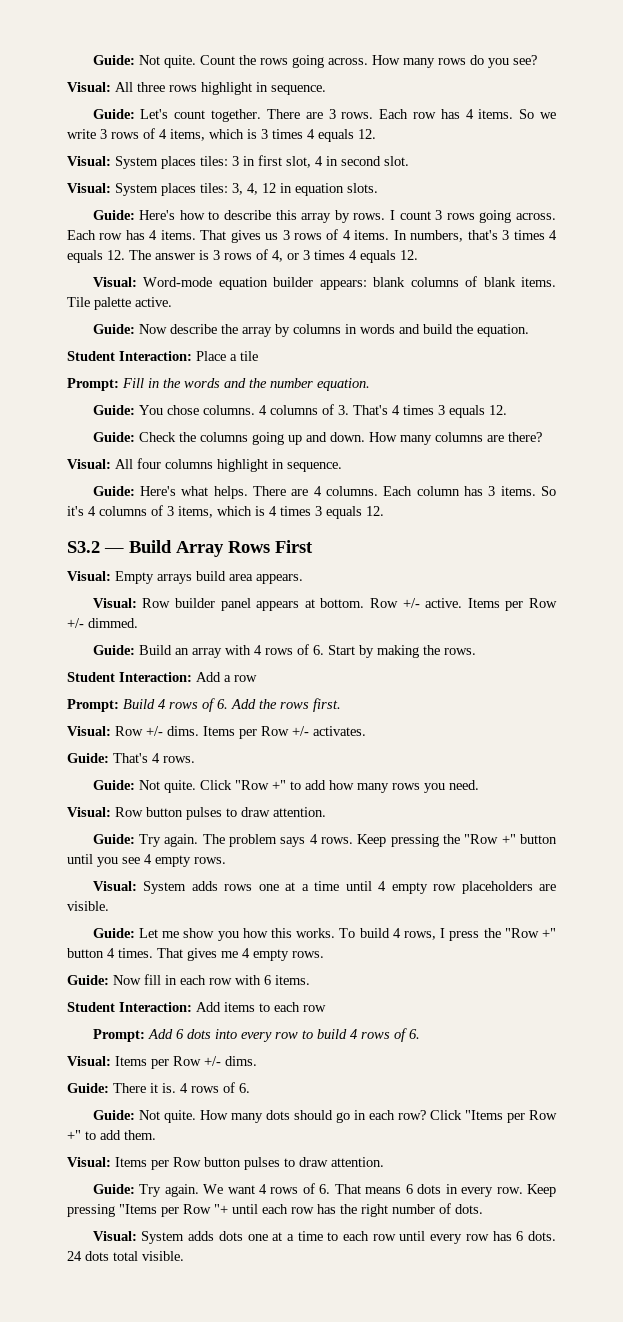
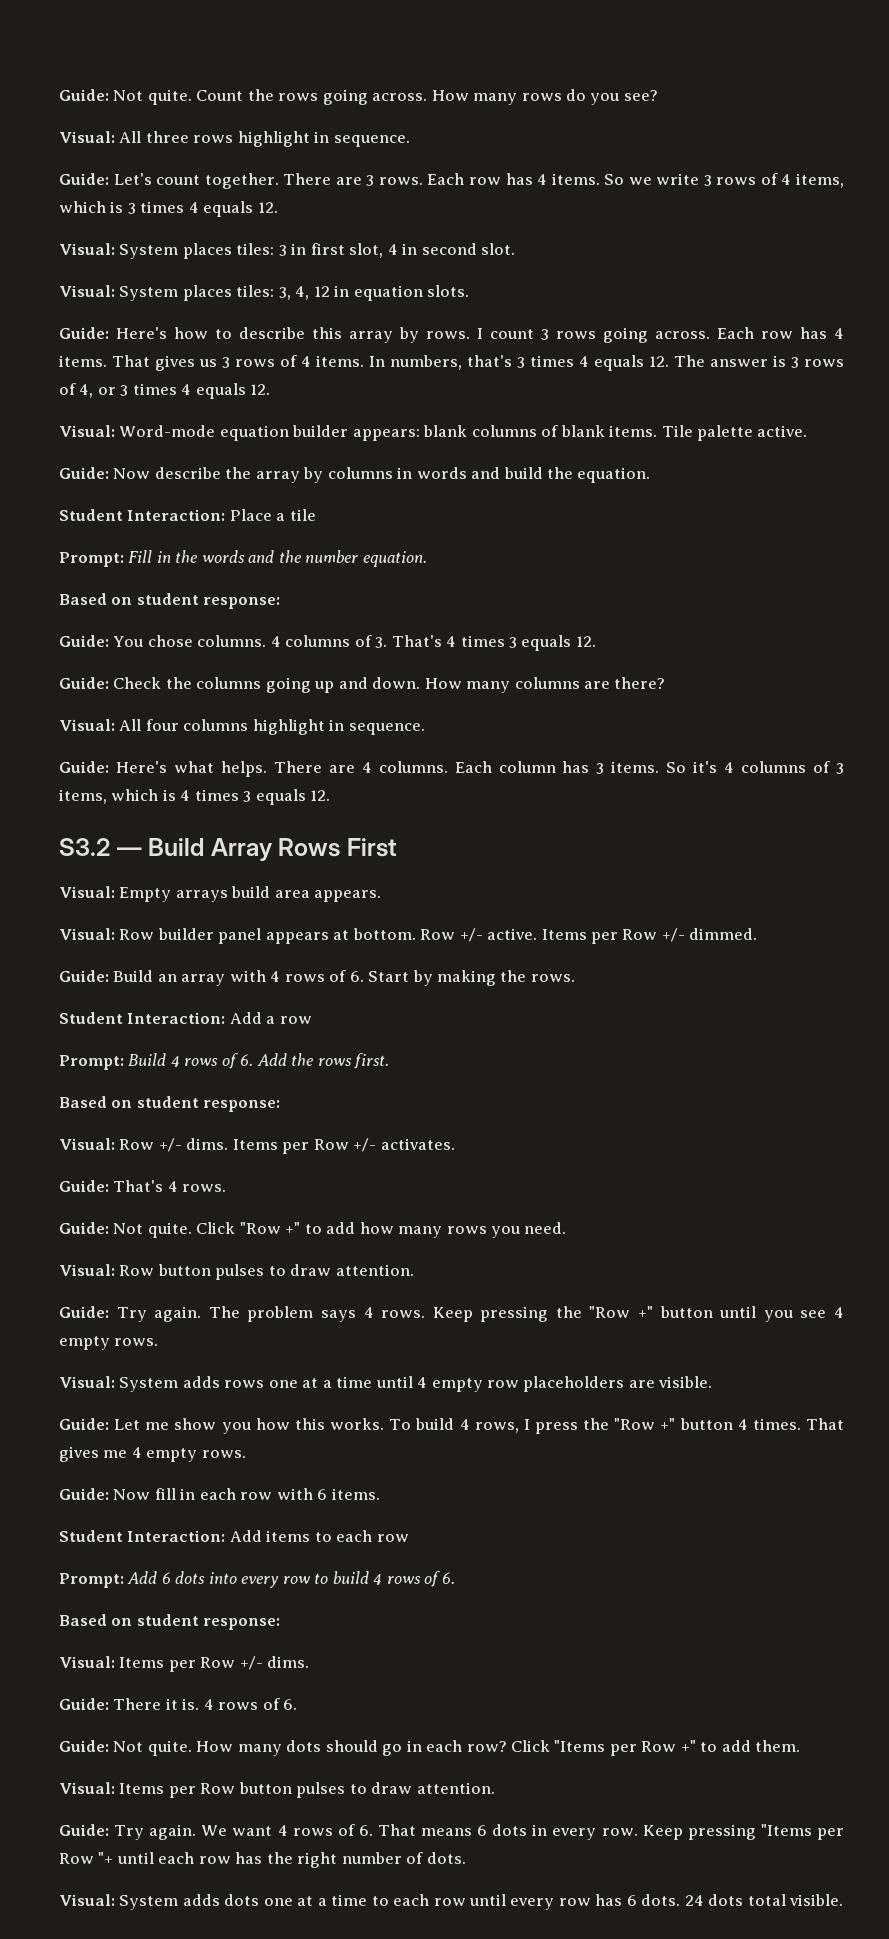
(370, 384) none -> [59,593,281,609] // Based on student response:
(341, 705) none -> [59,1096,281,1112] // Based on student response:
(420, 1034) none -> [59,1614,281,1630] // Based on student response:

